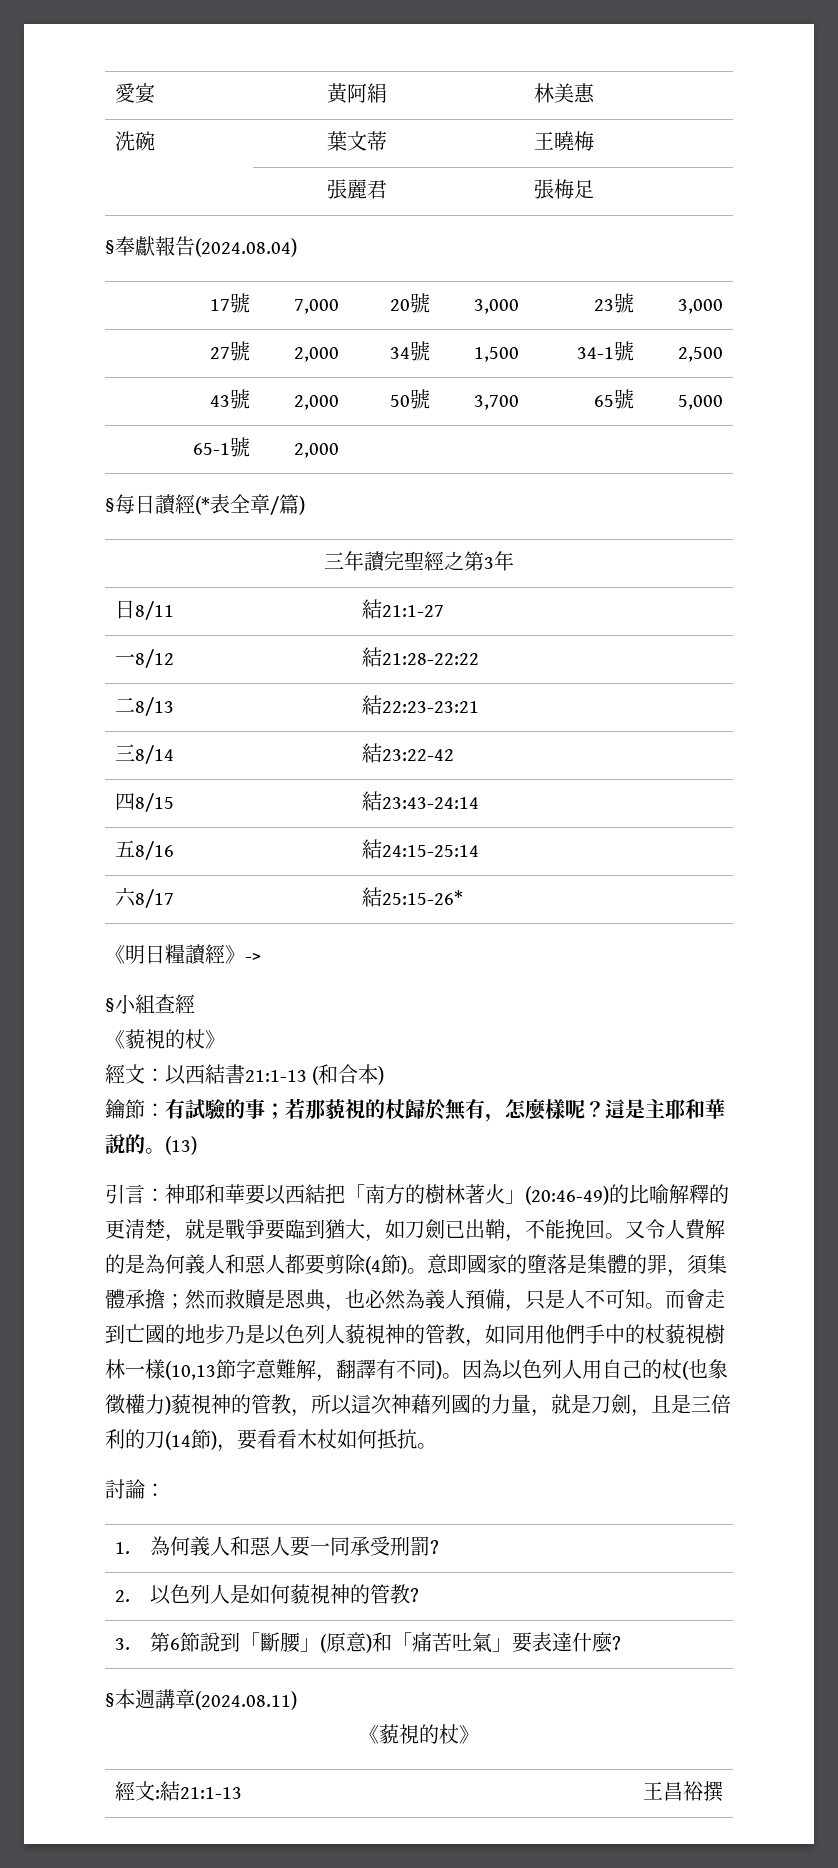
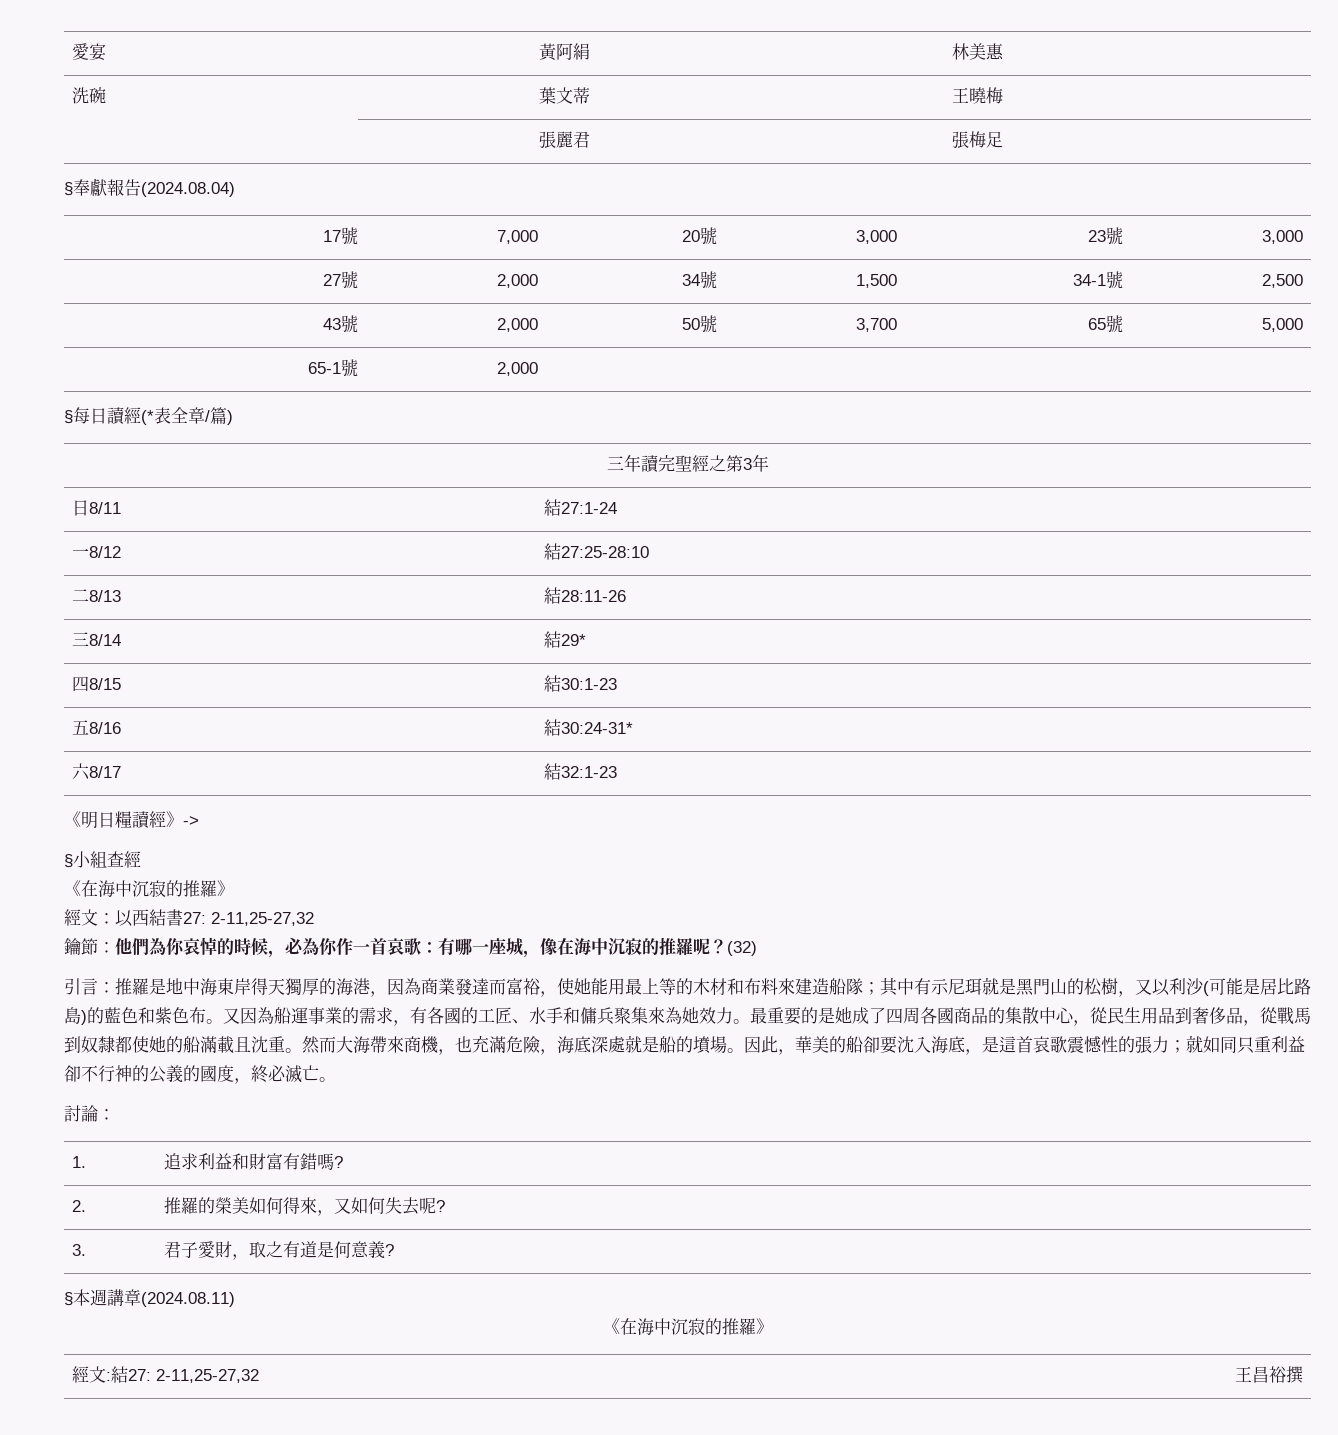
[381,605,444,617] 21:1-27 -> [560,502,617,514] 27:1-24
[381,653,479,665] 21:28-22:22 -> [560,546,649,558] 27:25-28:10
[381,701,479,713] 22:23-23:21 -> [560,590,626,602] 28:11-26
[381,749,454,761] 23:22-42 -> [560,634,586,646] 29*
[381,797,479,809] 23:43-24:14 -> [560,678,617,690] 30:1-23
[381,845,479,857] 24:15-25:14 -> [560,722,633,734] 30:24-31*
[381,890,463,905] 25:15-26* -> [560,766,617,778] 32:1-23
[125,1029,205,1049] 藐視的杖 -> [81,880,217,898] 在海中沉寂的推羅
[245,1064,385,1085] [105,1098,725,1122] [105,1133,197,1155] [105,1184,729,1205] [105,1219,725,1242] [105,1254,727,1277] [105,1289,725,1312] [105,1324,725,1347] [105,1359,728,1382] [105,1394,731,1417] [105,1429,437,1452] [105,1479,165,1499] [114,1542,130,1554] [149,1536,439,1557] [114,1590,130,1602] [149,1584,419,1605] [114,1638,130,1650] [149,1632,612,1653] 21:1-13 (和合本) // 鑰節：有試驗的事；若那藐視的杖歸於無有，怎麼樣呢？這是主耶和華說的。(13) // 引言：神耶和華要以西結把「南方的樹林著火」(20:46-49)的比喻解釋的更清楚，就是戰爭要臨到猶大，如刀劍已出鞘，不能挽回。又令人費解的是為何義人和惡人都要剪除(4節)。意即國家的墮落是集體的罪，須集體承擔；然而救贖是恩典，也必然為義人預備，只是人不可知。而會走到亡國的地步乃是以色列人藐視神的管教，如同用他們手中的杖藐視樹林一樣(10,13節字意難解，翻譯有不同)。因為以色列人用自己的杖(也象徵權力)藐視神的管教，所以這次神藉列國的力量，就是刀劍，且是三倍利的刀(14節)，要看看木杖如何抵抗。 // 討論： // 1. | 為何義人和惡人要一同承受刑罰? // 2. | 以色列人是如何藐視神的管教? // 3. | 第6節說到「斷腰」(原意)和「痛苦吐氣」要表達什麼 -> [183,912,314,926] [64,937,757,958] [64,977,1311,997] [64,1007,1311,1026] [64,1035,1305,1055] [64,1065,336,1084] [64,1105,115,1122] [71,1156,86,1168] [163,1153,343,1170] [71,1200,86,1212] [163,1197,445,1216] [71,1244,86,1256] [163,1241,385,1260] 27: 2-11,25-27,32 // 鑰節：他們為你哀悼的時候，必為你作一首哀歌：有哪一座城，像在海中沉寂的推羅呢？(32) // 引言：推羅是地中海東岸得天獨厚的海港，因為商業發達而富裕，使她能用最上等的木材和布料來建造船隊；其中有示尼珥就是黑門山的松樹，又以利沙(可能是居比路島)的藍色和紫色布。又因為船運事業的需求，有各國的工匠、水手和傭兵聚集來為她效力。最重要的是她成了四周各國商品的集散中心，從民生用品到奢侈品，從戰馬到奴隸都使她的船滿載且沈重。然而大海帶來商機，也充滿危險，海底深處就是船的墳場。因此，華美的船卻要沈入海底，是這首哀歌震憾性的張力；就如同只重利益卻不行神的公義的國度，終必滅亡。 // 討論： // 1. | 追求利益和財富有錯嗎? // 2. | 推羅的榮美如何得來，又如何失去呢? // 3. | 君子愛財，取之有道是何意義
[379,1724,459,1744] 藐視的杖 -> [619,1318,756,1336] 在海中沉寂的推羅
[179,1787,242,1799] 21:1-13 -> [127,1369,259,1383] 27: 2-11,25-27,32

